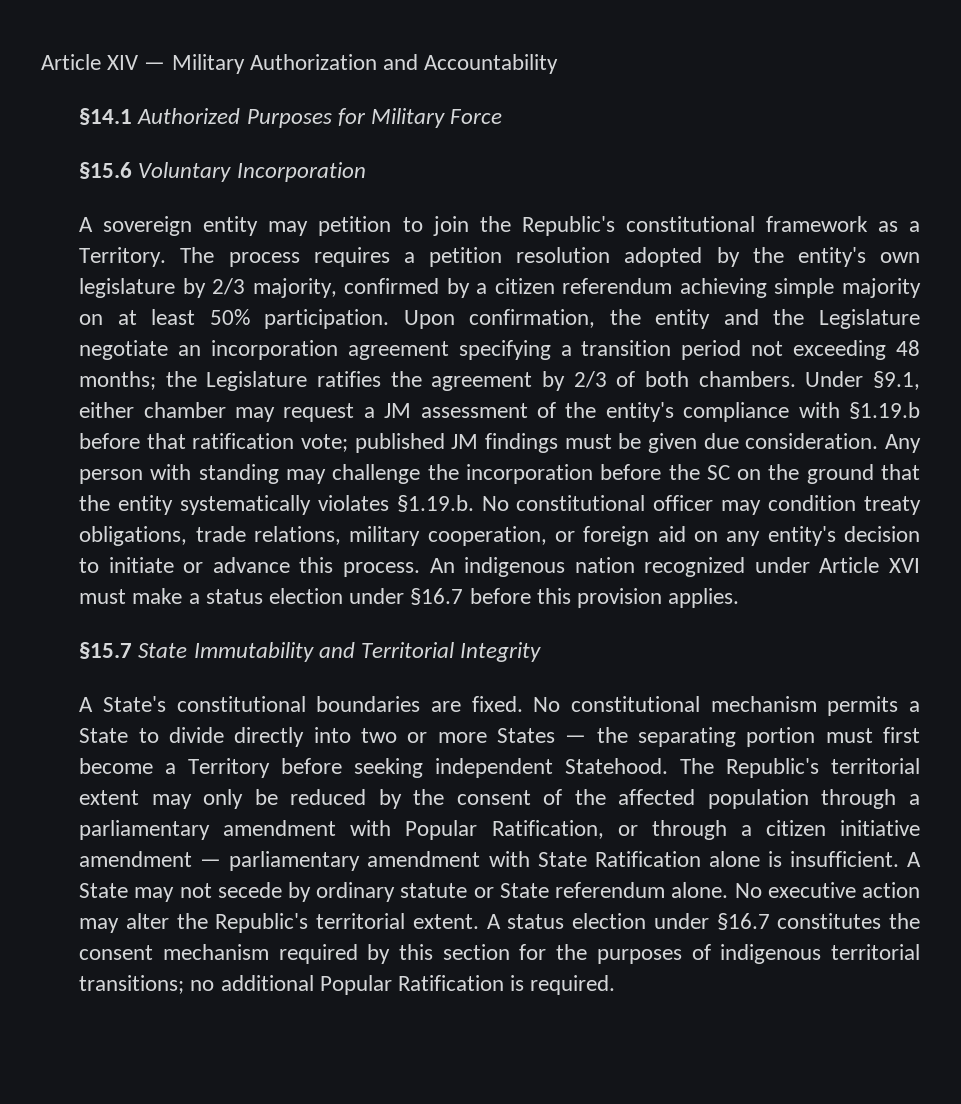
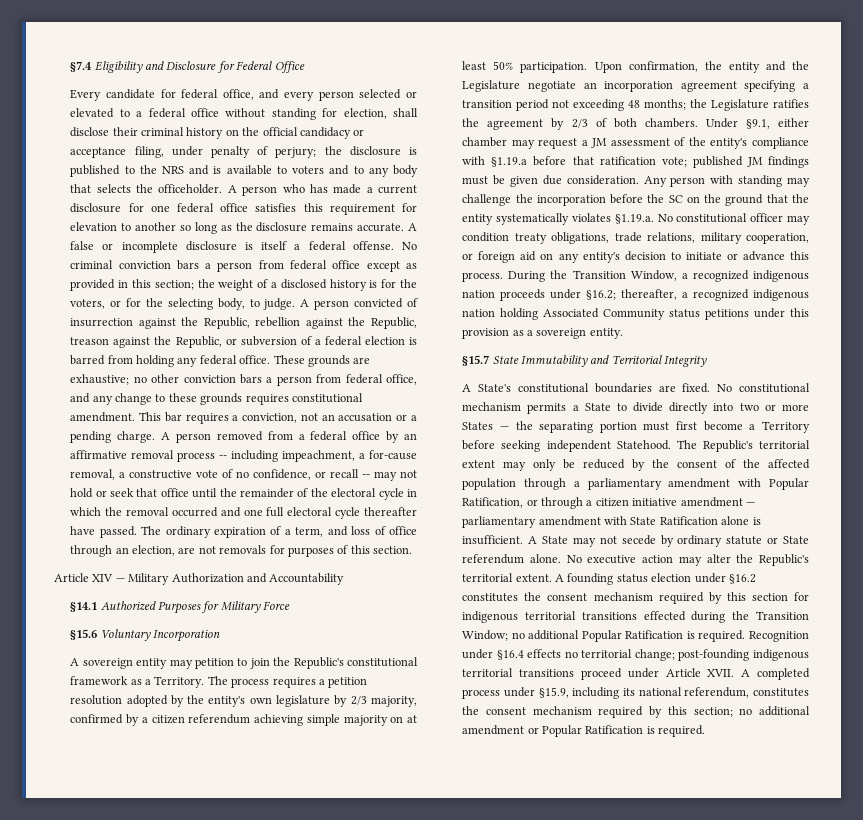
(41, 62) none -> [70,61,305,73] [70,89,418,101] [70,108,419,120] [70,127,365,139] [70,146,417,158] [70,165,418,177] [70,184,417,196] [70,203,417,215] [70,222,417,234] [70,241,417,253] [70,260,417,272] [70,279,417,291] [70,298,418,310] [70,317,417,329] [70,336,417,348] [70,355,371,367] [70,374,418,386] [70,393,363,405] [70,412,418,424] [70,431,417,443] [70,450,417,462] [70,469,417,481] [70,488,417,500] [70,507,417,519] [70,526,418,538] [70,545,413,557] §7.4 Eligibility and Disclosure for Federal Office // Every candidate for federal office, and every person selected or elevated to a federal office without standing for election, shall disclose their criminal history on the official candidacy or acceptance filing, under penalty of perjury; the disclosure is published to the NRS and is available to voters and to any body that selects the officeholder. A person who has made a current disclosure for one federal office satisfies this requirement for elevation to another so long as the disclosure remains accurate. A false or incomplete disclosure is itself a federal offense. No criminal conviction bars a person from federal office except as provided in this section; the weight of a disclosed history is for the voters, or for the selecting body, to judge. A person convicted of insurrection against the Republic, rebellion against the Republic, treason against the Republic, or subversion of a federal election is barred from holding any federal office. These grounds are exhaustive; no other conviction bars a person from federal office, and any change to these grounds requires constitutional amendment. This bar requires a conviction, not an accusation or a pending charge. A person removed from a federal office by an affirmative removal process -- including impeachment, a for-cause removal, a constructive vote of no confidence, or recall -- may not hold or seek that office until the remainder of the electoral cycle in which the removal occurred and one full electoral cycle thereafter have passed. The ordinary expiration of a term, and loss of office through an election, are not removals for purposes of this section. //
[849,402,920,419] §1.19.b -> [491,157,528,167] §1.19.a
[396,495,474,512] §1.19.b. -> [614,214,654,224] §1.19.a.
[429,557,920,577] [79,588,740,608] An indigenous nation recognized under Article XVI must make a status election under §16.7 before this provision applies. -> [508,270,809,282] [462,289,809,301] [462,308,809,320] [462,328,623,339] During the Transition Window, a recognized indigenous nation proceeds under §16.2; thereafter, a recognized indigenous nation holding Associated Community status petitions under this provision as a sovereign entity.
[507,913,770,930] status election under §16.7 -> [567,573,756,585] founding status election under §16.2
[556,944,920,964] [79,975,185,994] the purposes of indigenous territorial transitions; -> [462,611,809,623] [462,630,509,641] indigenous territorial transitions effected during the Transition Window;
(616, 985) none -> [749,631,809,642] [462,649,809,661] [462,668,810,680] [462,687,809,699] [462,706,810,718] [462,725,706,737] Recognition under §16.4 effects no territorial change; post-founding indigenous territorial transitions proceed under Article XVII. A completed process under §15.9, including its national referendum, constitutes the consent mechanism required by this section; no additional amendment or Popular Ratification is required.

